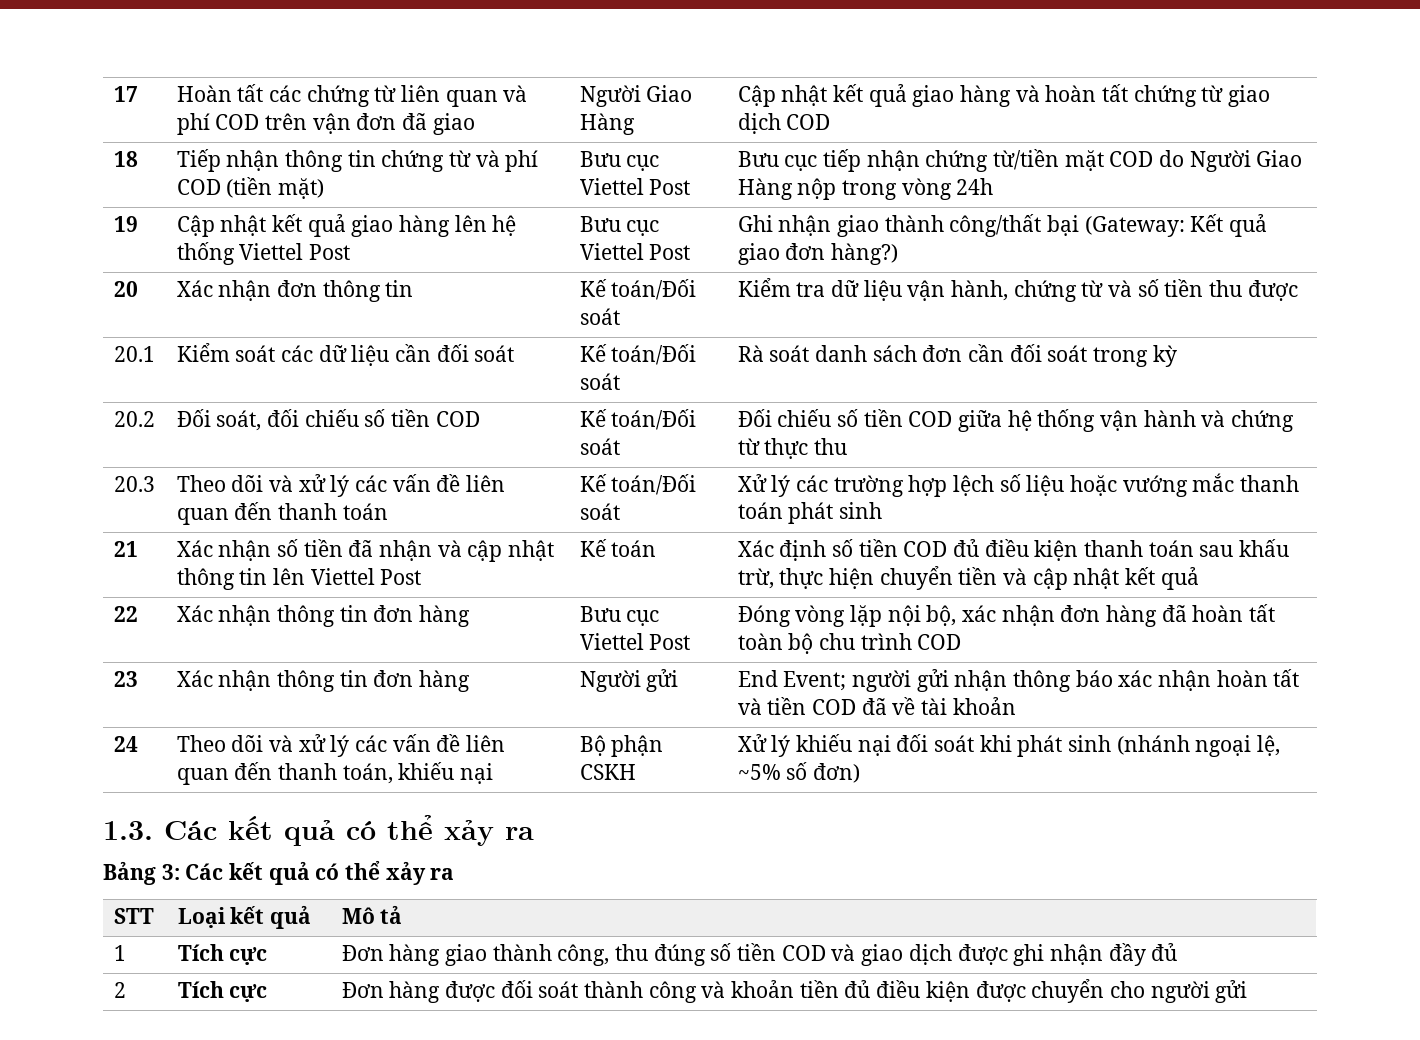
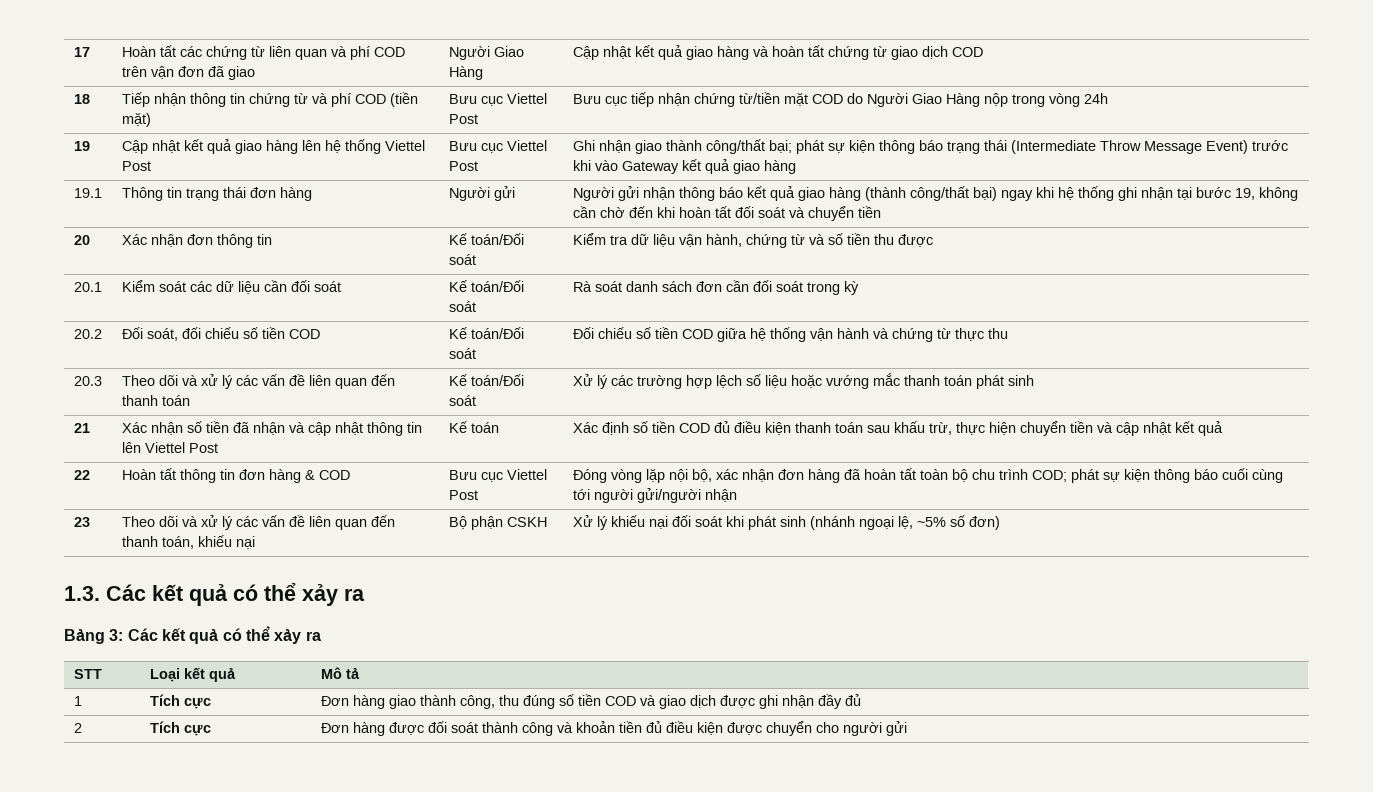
[1047,214,1268,237] [737,243,899,265] bại (Gateway: Kết quả giao đơn hàng?) -> [768,140,1288,154] [572,159,796,174] [73,188,102,198] [121,187,312,201] [448,186,515,201] [572,186,1298,201] [572,206,881,221] bại; phát sự kiện thông báo trạng thái (Intermediate Throw Message Event) trước khi vào Gateway kết quả giao hàng // 19.1 | Thông tin trạng thái đơn hàng | Người gửi | Người gửi nhận thông báo kết quả giao hàng (thành công/thất bại) ngay khi hệ thống ghi nhận tại bước 19, không cần chờ đến khi hoàn tất đối soát và chuyển tiền
[176,605,471,627] Xác nhận thông tin đơn hàng -> [121,468,350,483] Hoàn tất thông tin đơn hàng & COD
[917,634,962,650] [113,671,138,687] [176,670,471,692] [579,669,679,692] [737,669,1300,692] [737,697,1016,715] [113,736,138,752] COD // 23 | Xác nhận thông tin đơn hàng | Người gửi | End Event; người gửi nhận thông báo xác nhận hoàn tất và tiền COD đã về tài khoản // 24 -> [1031,468,1283,483] [572,488,737,503] [73,517,90,527] COD; phát sự kiện thông báo cuối cùng tới người gửi/người nhận // 23

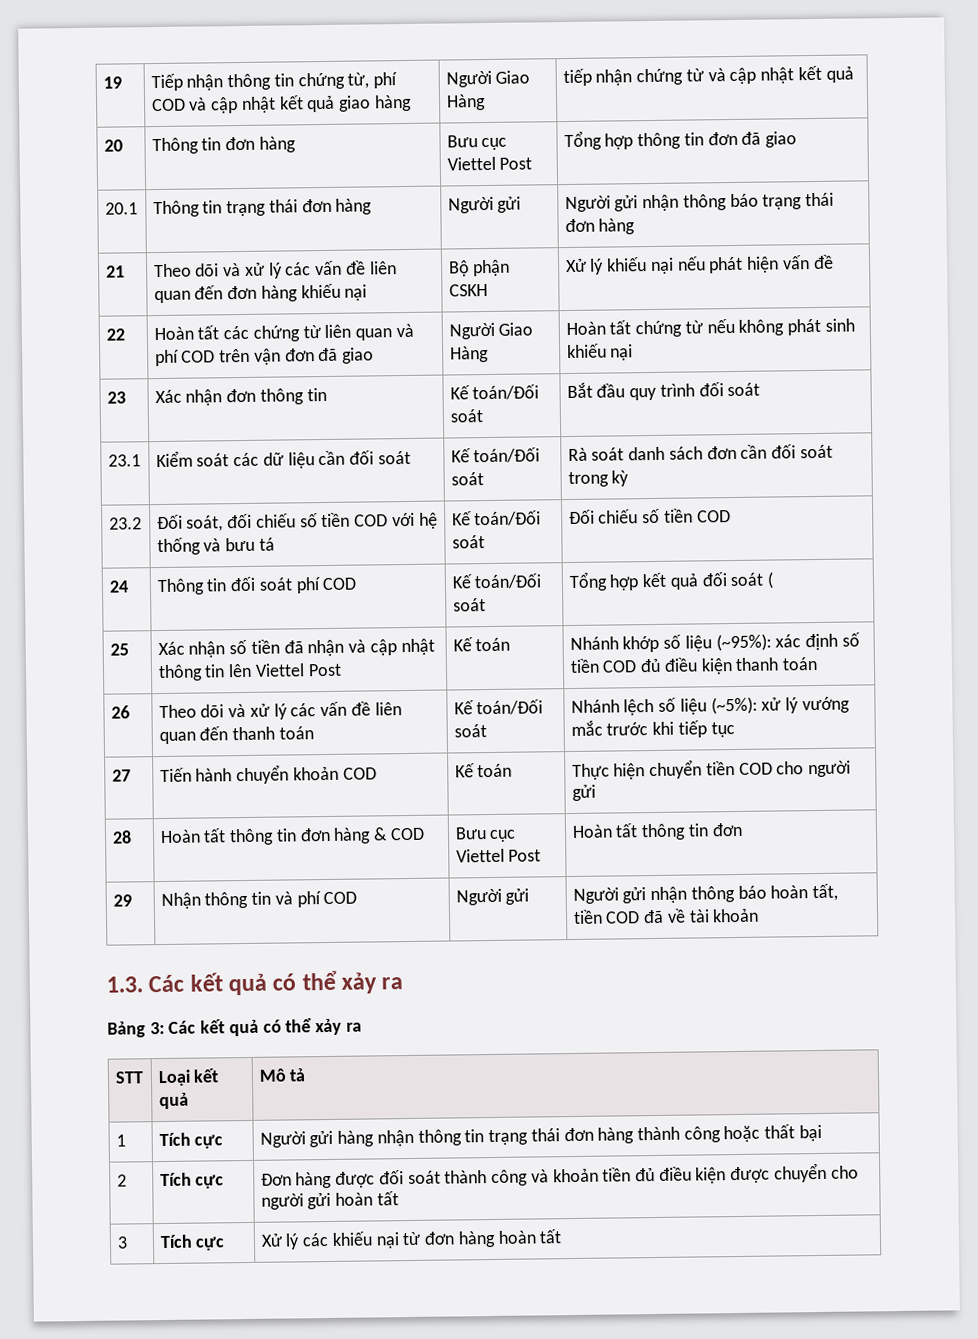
[73,47,90,57] 17 -> [102,76,122,89] [150,72,398,92] [151,94,412,114] [445,70,531,88] [445,94,486,111] [562,65,854,87] [103,139,123,152] [151,136,296,155] [446,135,508,151] [446,156,533,171] [563,130,798,151] [104,202,138,215] [152,198,373,218] [447,196,522,214] [564,192,835,213] [564,218,636,235] [105,265,125,278] [153,260,397,279] [153,283,368,304] [447,259,511,277] [448,283,488,297] [564,254,834,275] [105,328,125,341] 19 | Tiếp nhận thông tin chứng từ, phí COD và cập nhật kết quả giao hàng | Người Giao Hàng | tiếp nhận chứng từ và cập nhật kết quả // 20 | Thông tin đơn hàng | Bưu cục Viettel Post | Tổng hợp thông tin đơn đã giao // 20.1 | Thông tin trạng thái đơn hàng | Người gửi | Người gửi nhận thông báo trạng thái đơn hàng // 21 | Theo dõi và xử lý các vấn đề liên quan đến đơn hàng khiếu nại | Bộ phận CSKH | Xử lý khiếu nại nếu phát hiện vấn đề // 22
[572,45,983,60] [73,94,90,104] [121,92,418,107] [121,112,151,127] [448,93,547,106] [448,114,478,124] [572,92,1108,107] [73,141,90,151] [121,139,425,154] [121,161,151,171] [448,140,547,153] [448,161,478,171] [572,139,1288,154] [572,159,796,174] [73,188,102,198] [121,187,312,201] [448,186,515,201] [572,186,1298,201] [572,206,881,221] [73,235,90,245] Cập nhật kết quả giao hàng và hoàn tất chứng từ giao dịch COD // 18 | Tiếp nhận thông tin chứng từ và phí COD (tiền mặt) | Bưu cục Viettel Post | Bưu cục tiếp nhận chứng từ/tiền mặt COD do Người Giao Hàng nộp trong vòng 24h // 19 | Cập nhật kết quả giao hàng lên hệ thống Viettel Post | Bưu cục Viettel Post | Ghi nhận giao thành công/thất bại; phát sự kiện thông báo trạng thái (Intermediate Throw Message Event) trước khi vào Gateway kết quả giao hàng // 19.1 | Thông tin trạng thái đơn hàng | Người gửi | Người gửi nhận thông báo kết quả giao hàng (thành công/thất bại) ngay khi hệ thống ghi nhận tại bước 19, không cần chờ đến khi hoàn tất đối soát và chuyển tiền // 20 -> [565,318,855,338] [566,343,634,361] [106,391,126,404] Hoàn tất chứng từ nếu không phát sinh khiếu nại // 23
[572,233,933,248] [73,282,102,292] Kiểm tra dữ liệu vận hành, chứng từ và số tiền thu được // 20.1 -> [566,382,761,401] [107,454,141,467] Bắt đầu quy trình đối soát // 23.1
[73,329,102,339] 20.2 -> [108,517,142,530] 23.2
(320, 334) none -> [391,512,438,529] [156,537,275,556] với hệ thống và bưu tá
[716,327,1008,342] [73,376,102,386] giữa hệ thống vận hành và chứng từ thực thu // 20.3 -> [108,580,129,593] [156,576,358,596] [451,573,543,590] [452,598,486,612] [568,571,775,592] [109,643,129,656] [157,638,435,658] [157,663,342,682] [452,637,511,652] [569,632,860,653] [569,656,819,675] [110,705,130,719] // 24 | Thông tin đối soát phí COD | Kế toán/Đối soát | Tổng hợp kết quả đối soát ( // 25 | Xác nhận số tiền đã nhận và cập nhật thông tin lên Viettel Post | Kế toán | Nhánh khớp số liệu (~95%): xác định số tiền COD đủ điều kiện thanh toán // 26
[572,373,1034,389] [73,423,90,433] [121,421,422,436] [121,442,218,453] [448,421,499,433] [572,421,1223,436] [73,470,90,480] Xử lý các trường hợp lệch số liệu hoặc vướng mắc thanh toán phát sinh // 21 | Xác nhận số tiền đã nhận và cập nhật thông tin lên Viettel Post | Kế toán | Xác định số tiền COD đủ điều kiện thanh toán sau khấu trừ, thực hiện chuyển tiền và cập nhật kết quả // 22 -> [570,696,850,716] [570,720,735,738] [111,769,131,782] [159,764,377,785] [454,763,513,778] [571,759,852,781] [571,784,596,802] [111,830,132,844] Nhánh lệch số liệu (~5%): xử lý vướng mắc trước khi tiếp tục // 27 | Tiến hành chuyển khoản COD | Kế toán | Thực hiện chuyển tiền COD cho người gửi // 28
[572,468,1283,483] [572,488,737,503] [73,517,90,527] [121,515,395,530] [121,535,255,549] [448,516,547,530] [572,515,1000,530] Đóng vòng lặp nội bộ, xác nhận đơn hàng đã hoàn tất toàn bộ chu trình COD; phát sự kiện thông báo cuối cùng tới người gửi/người nhận // 23 | Theo dõi và xử lý các vấn đề liên quan đến thanh toán, khiếu nại | Bộ phận CSKH | Xử lý khiếu nại đối soát khi phát sinh (nhánh ngoại lệ, ~5% số đơn) -> [571,822,743,841] [112,894,132,907] [160,891,358,910] [455,888,530,906] [572,883,839,904] [572,908,760,924] Hoàn tất thông tin đơn // 29 | Nhận thông tin và phí COD | Người gửi | Người gửi nhận thông báo hoàn tất, tiền COD đã về tài khoản
[320,694,861,709] Đơn hàng giao thành công, thu đúng số tiền COD và giao dịch được ghi nhận đầy đủ -> [259,1124,822,1148] Người gửi hàng nhận thông tin trạng thái đơn hàng thành công hoặc thất bại
(907, 728) none -> [335,1191,399,1206] [116,1236,128,1249] [159,1234,226,1251] [260,1229,563,1250] hoàn tất // 3 | Tích cực | Xử lý các khiếu nại từ đơn hàng hoàn tất

